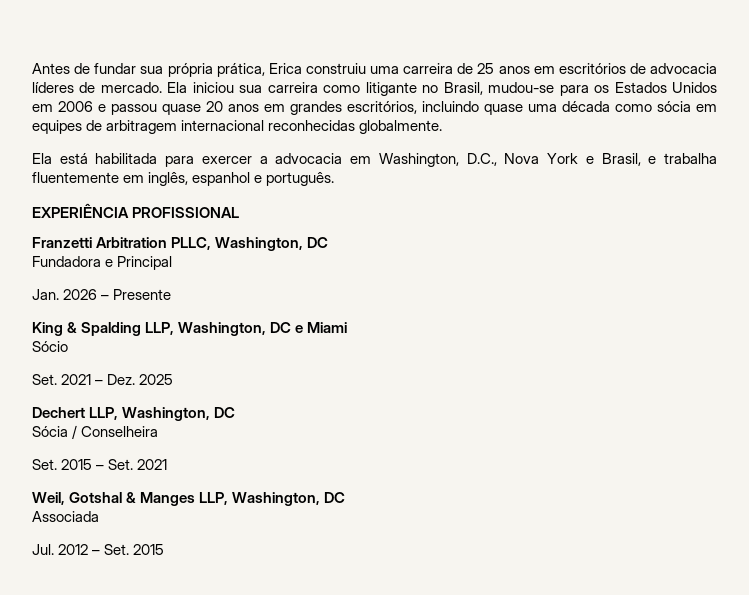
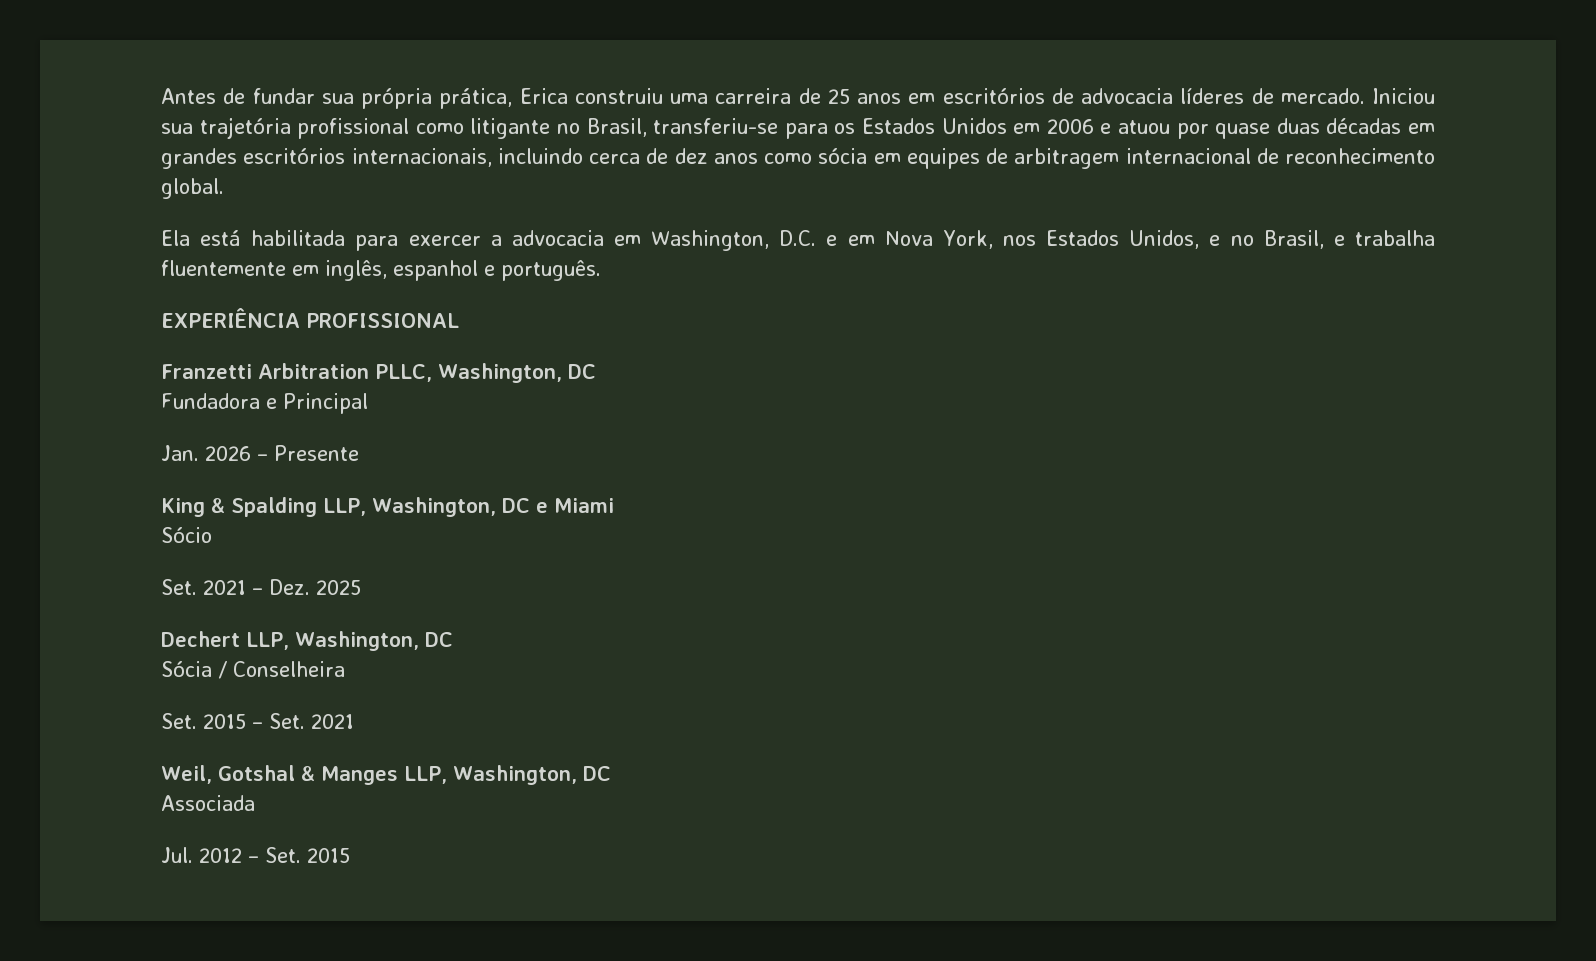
[167,82,318,93] Ela iniciou sua carreira -> [1372,88,1435,104] [161,117,410,139] Iniciou sua trajetória profissional
[488,82,555,93] mudou-se -> [653,118,779,134] transferiu-se
[111,101,610,115] passou quase 20 anos em grandes escritórios, incluindo quase uma década -> [1118,118,1435,139] [161,148,758,169] atuou por quase duas décadas em grandes escritórios internacionais, incluindo cerca de dez anos
[268,120,443,134] reconhecidas globalmente. -> [1256,148,1435,164] [161,178,224,199] de reconhecimento global.
[466,153,594,166] D.C., Nova York e -> [779,230,1254,249] D.C. e em Nova York, nos Estados Unidos, e no

